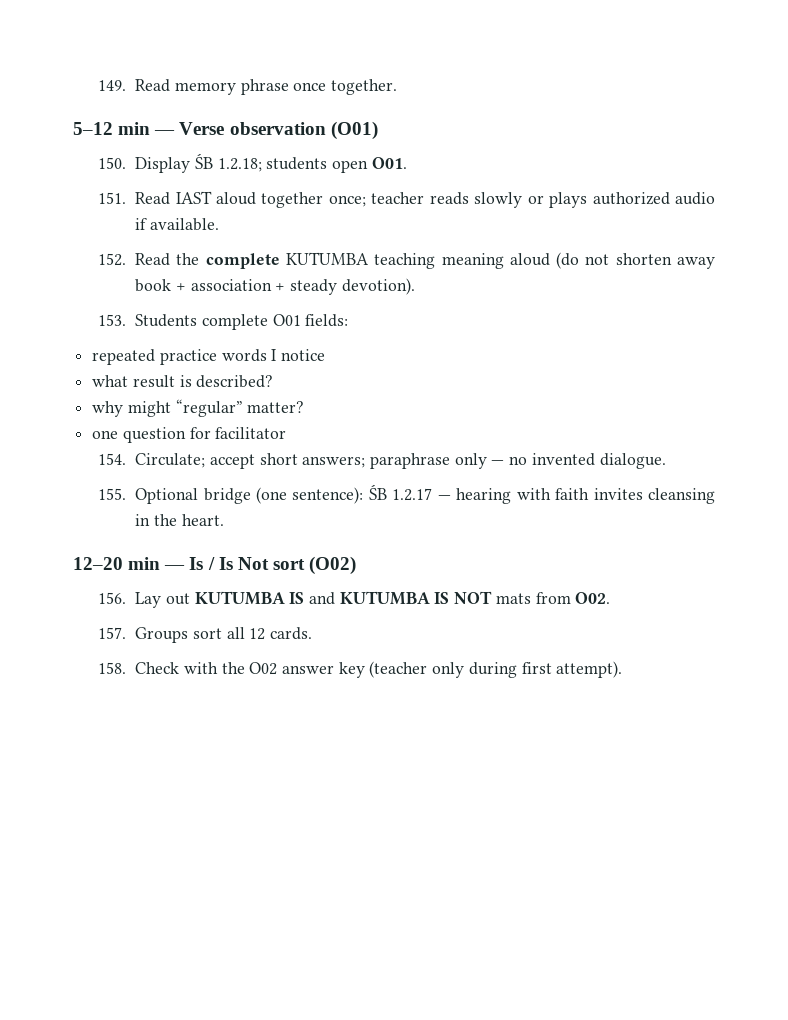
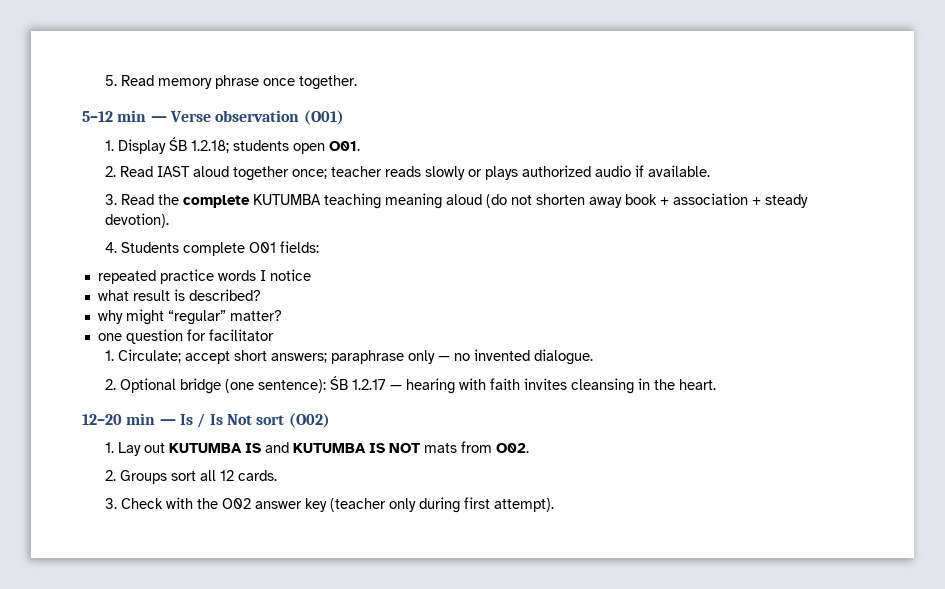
[98,80,127,91] 149. -> [104,75,117,86] 5.
[98,157,127,169] 150. -> [104,140,114,151] 1.
[98,192,127,204] 151. -> [104,166,116,177] 2.
[98,253,127,266] 152. -> [104,194,117,205] 3.
[98,314,127,326] 153. -> [104,242,117,253] 4.
[98,453,127,465] 154. -> [104,350,114,361] 1.
[98,488,127,500] 155. -> [104,379,116,390] 2.
[98,592,127,604] 156. -> [104,442,114,453] 1.
[98,627,127,639] 157. -> [104,470,116,481] 2.
[98,662,127,674] 158. -> [104,498,117,509] 3.

